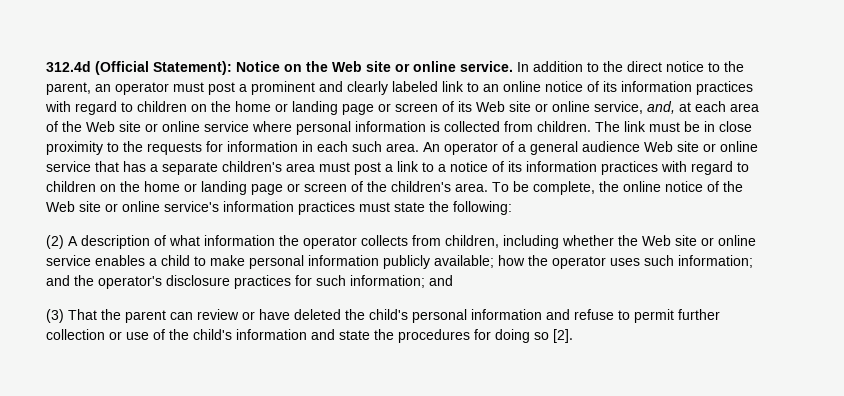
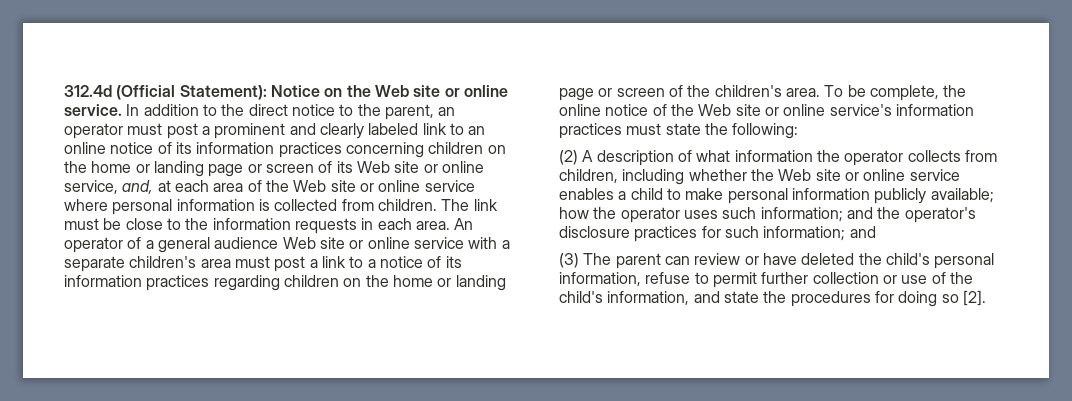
[45,101,133,115] with regard to -> [345,142,424,158] concerning
[704,121,752,132] [46,141,298,155] in close proximity to the requests for information -> [125,218,357,234] close to the information requests
[352,141,382,152] such -> (412, 224) none
[95,161,146,172] that has -> [468,237,498,249] with
[661,161,749,175] with regard to -> [213,275,280,291] regarding
[68,309,121,320] That the -> [583,253,612,265] The
[471,309,570,320] information and -> [559,272,641,286] information,
[236,329,307,340] information -> [607,291,690,305] information,

